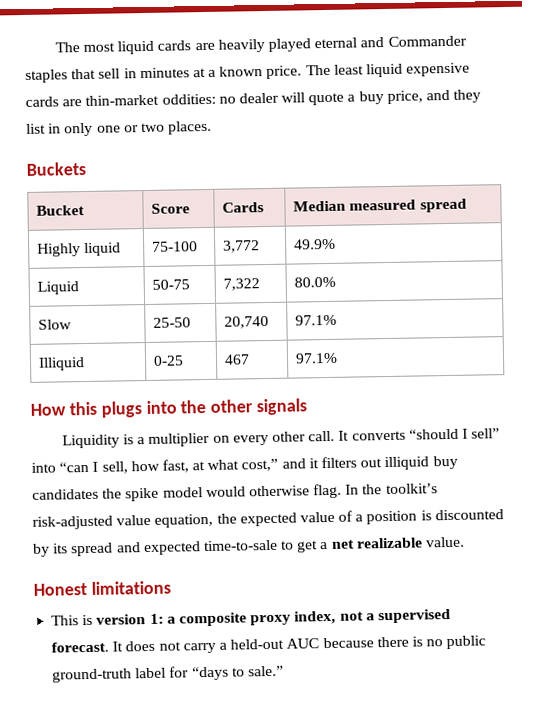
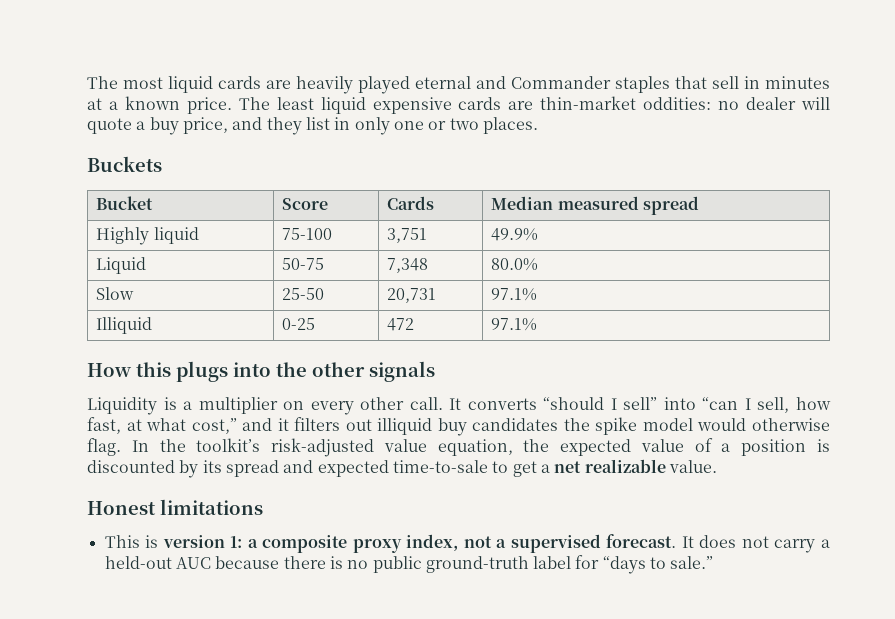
[223,240,261,253] 3,772 -> [387,228,428,243] 3,751
[223,278,261,291] 7,322 -> [387,258,429,273] 7,348
[224,315,270,329] 20,740 -> [387,288,437,303] 20,731
[224,354,251,365] 467 -> [387,318,415,331] 472

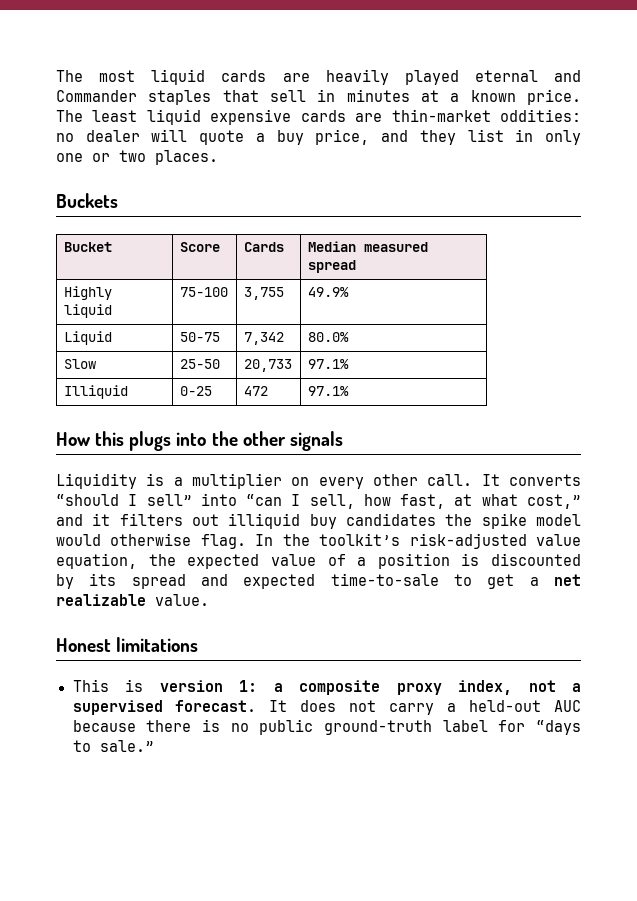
[387,228,428,243] 3,751 -> [243,287,284,300] 3,755
[387,258,429,273] 7,348 -> [243,332,284,345] 7,342
[387,288,437,303] 20,731 -> [243,359,292,372] 20,733

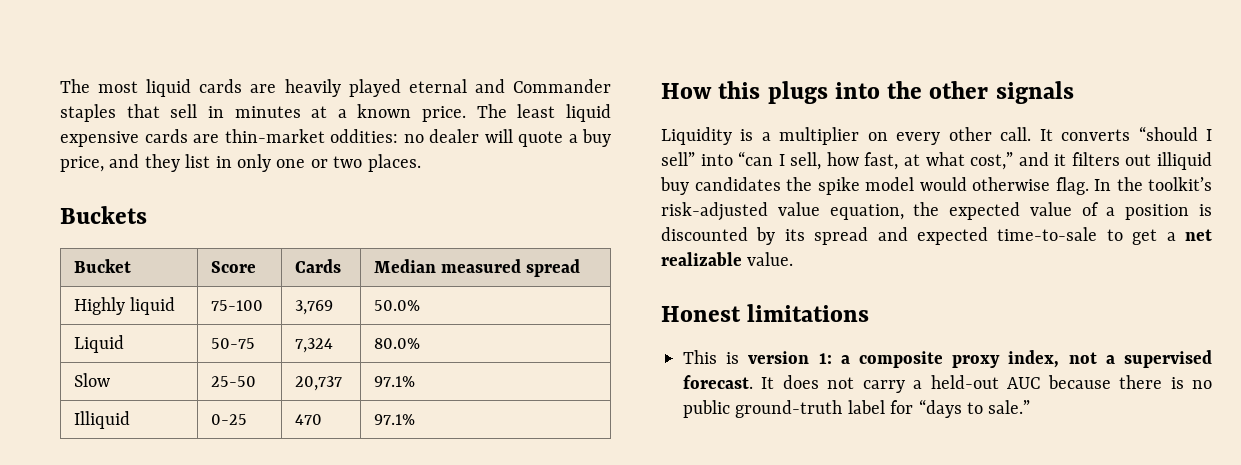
[243,287,284,300] [307,287,349,297] 3,755 | 49.9% -> [294,300,333,315] [373,300,420,311] 3,769 | 50.0%
[243,332,284,345] 7,342 -> [294,338,333,353] 7,324
[243,359,292,372] 20,733 -> [294,376,342,391] 20,737
[243,386,268,396] 472 -> [294,414,322,425] 470

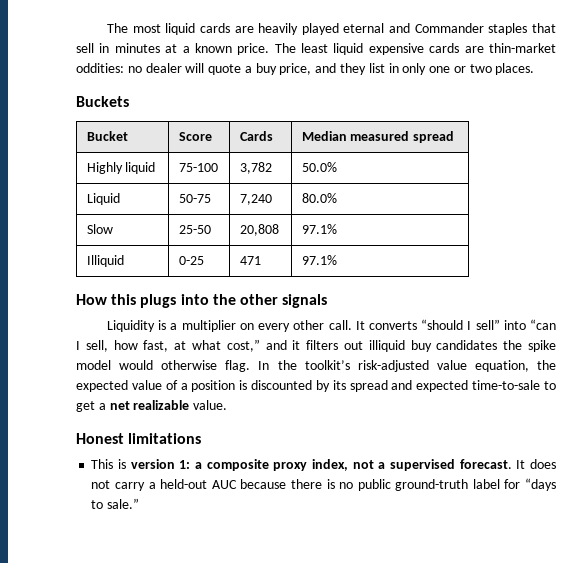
[294,300,333,315] 3,769 -> [239,162,272,174] 3,782
[294,338,333,353] 7,324 -> [239,194,272,205] 7,240
[294,376,342,391] 20,737 -> [239,224,279,236] 20,808
[294,414,322,425] 470 -> [239,256,261,265] 471

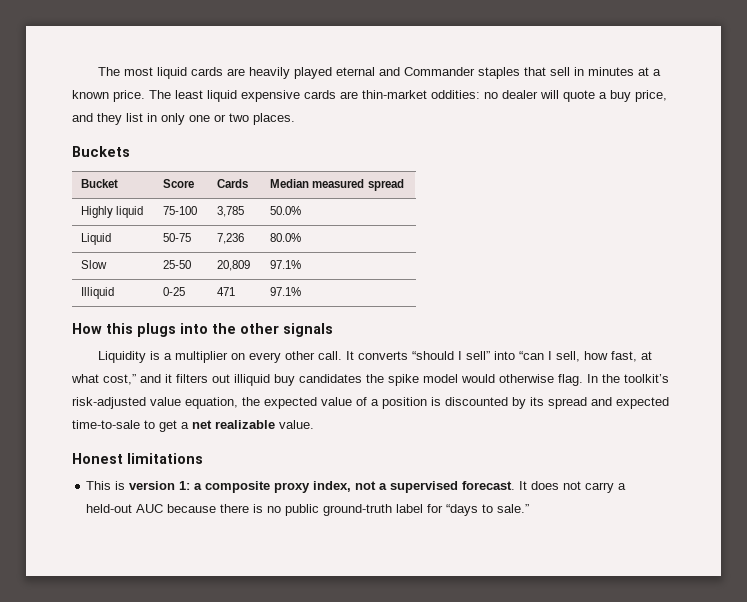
[239,162,272,174] 3,782 -> [217,206,245,217] 3,785
[239,194,272,205] 7,240 -> [217,233,245,244] 7,236
[239,224,279,236] 20,808 -> [217,260,251,271] 20,809

